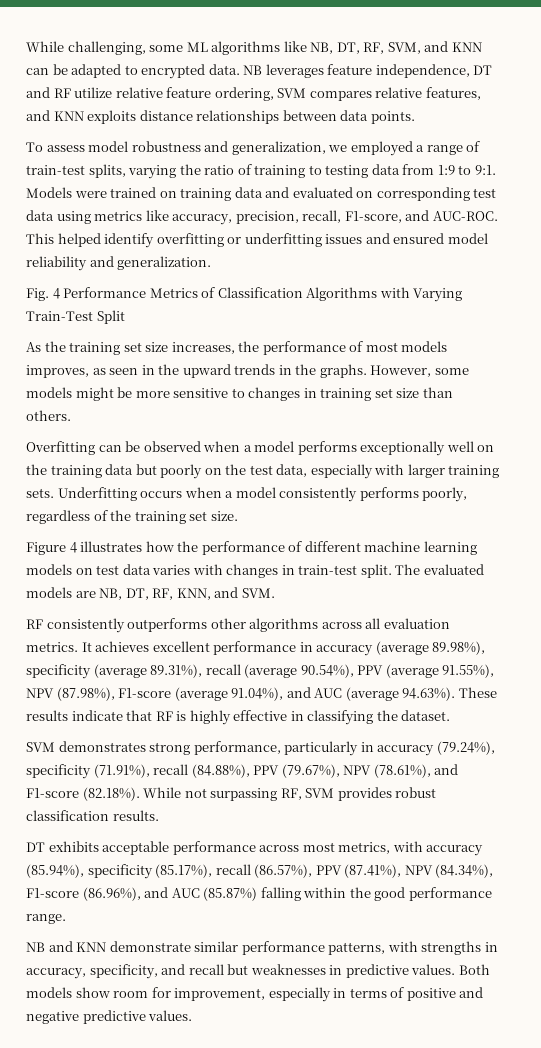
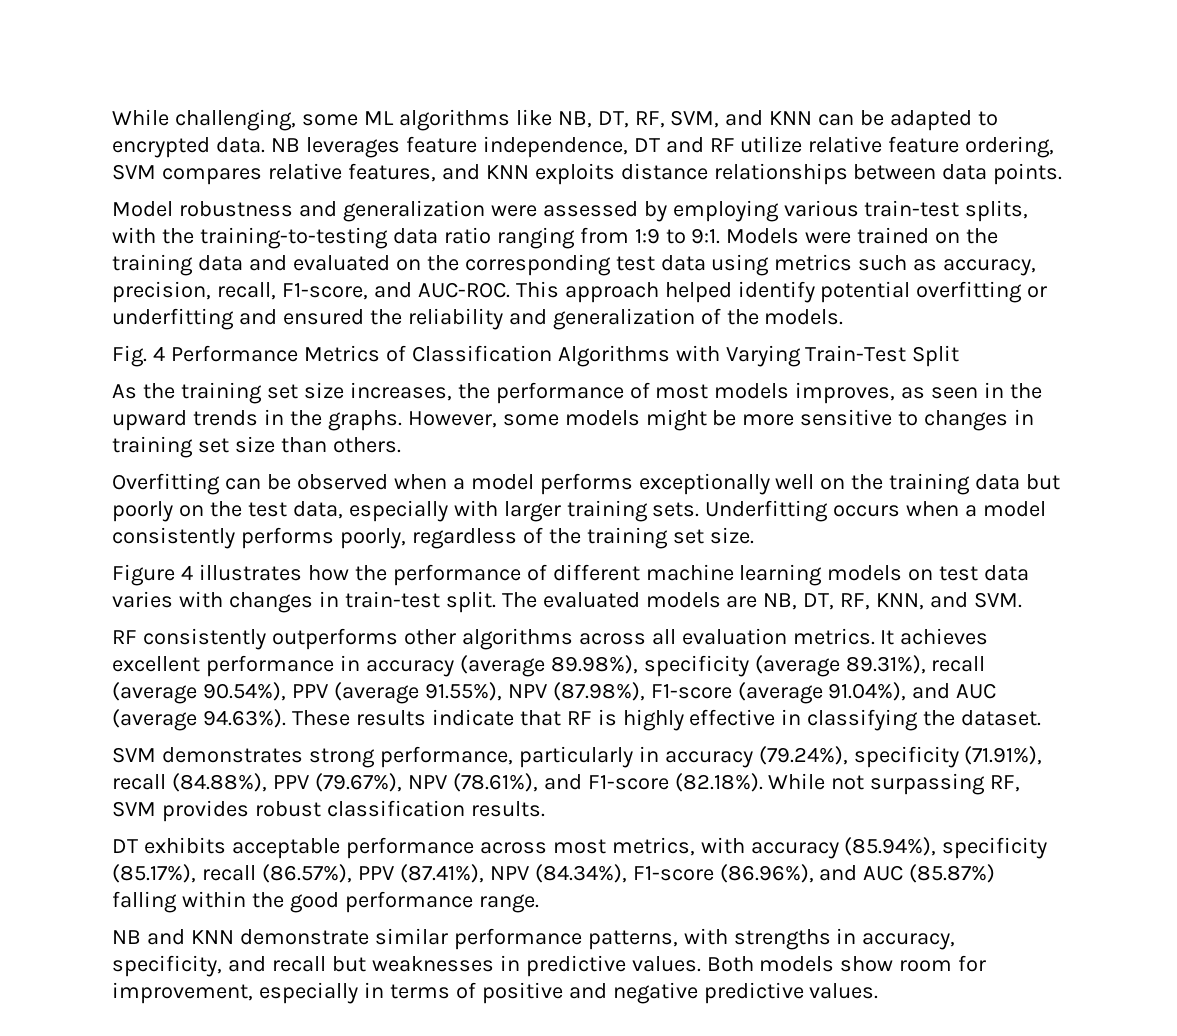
[26,141,481,156] [26,164,400,179] To assess model robustness and generalization, we employed a range of train-test splits, varying the ratio of training to testing data -> [112,200,1029,222] [112,227,575,249] Model robustness and generalization were assessed by employing various train-test splits, with the training-to-testing data ratio ranging
(177, 194) none -> [966,228,999,244] the
(374, 194) none -> [426,255,459,271] the
[145,210,169,221] like -> [858,255,938,271] such as
(54, 238) none -> [564,282,659,303] approach
(155, 240) none -> [820,281,911,303] potential
[325,234,363,244] issues -> (234, 319) none
[447,233,488,244] model -> [369,309,402,325] the
[117,256,212,270] generalization. -> [552,308,844,330] generalization of the models.

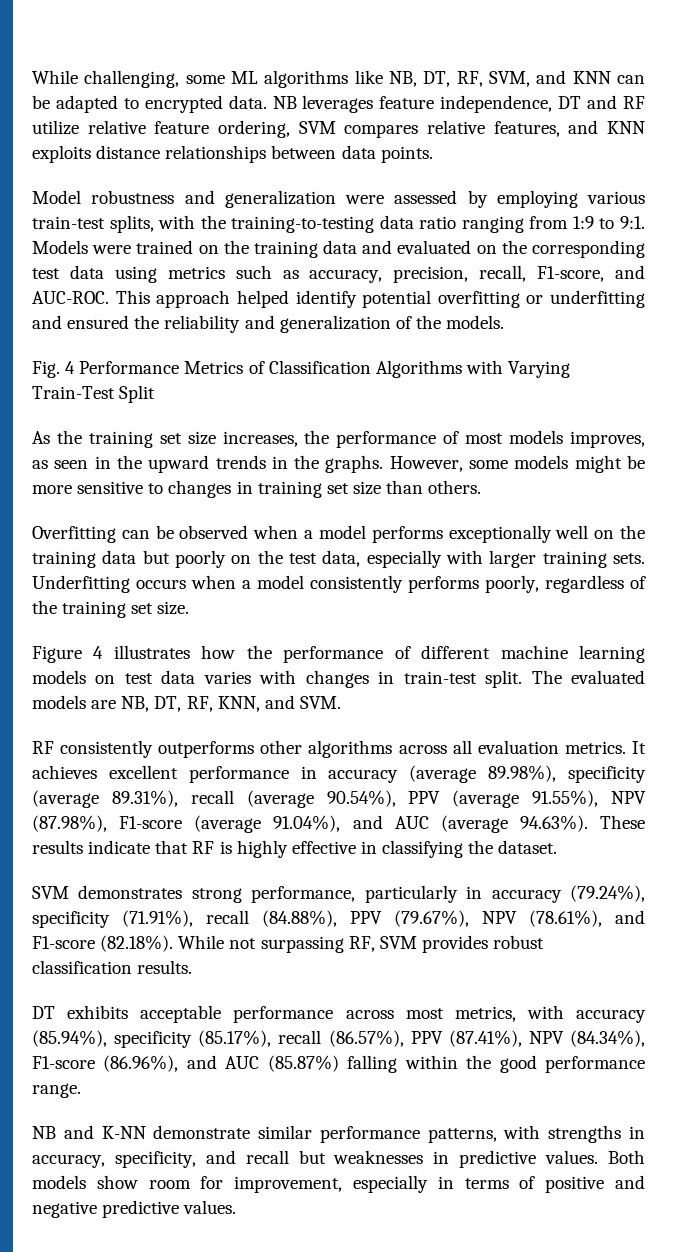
[190,930,234,944] KNN -> [101,1126,146,1139] K-NN

